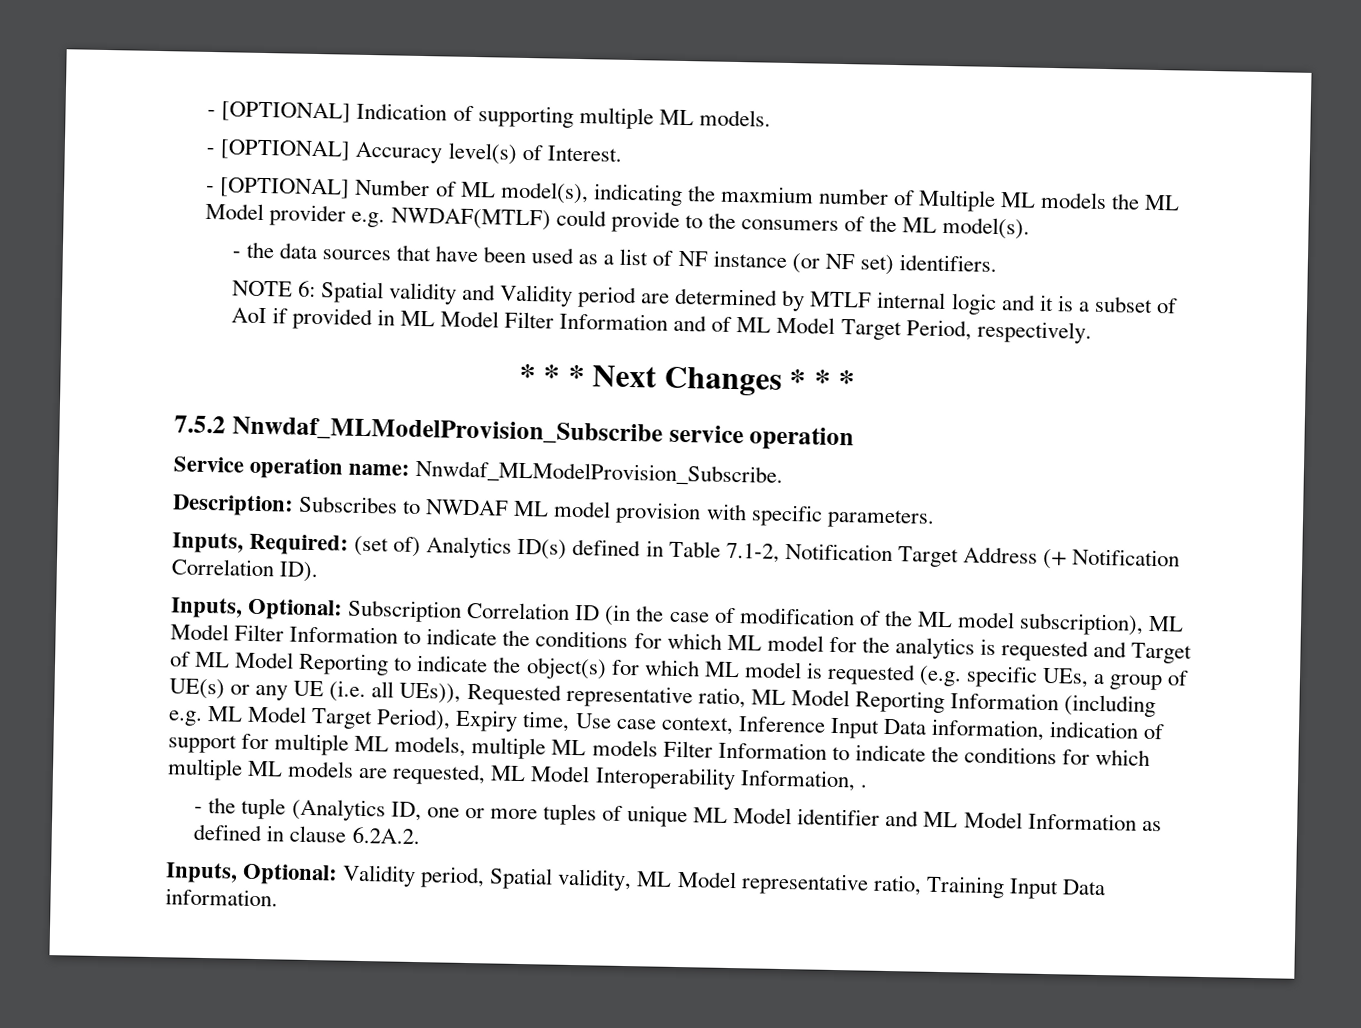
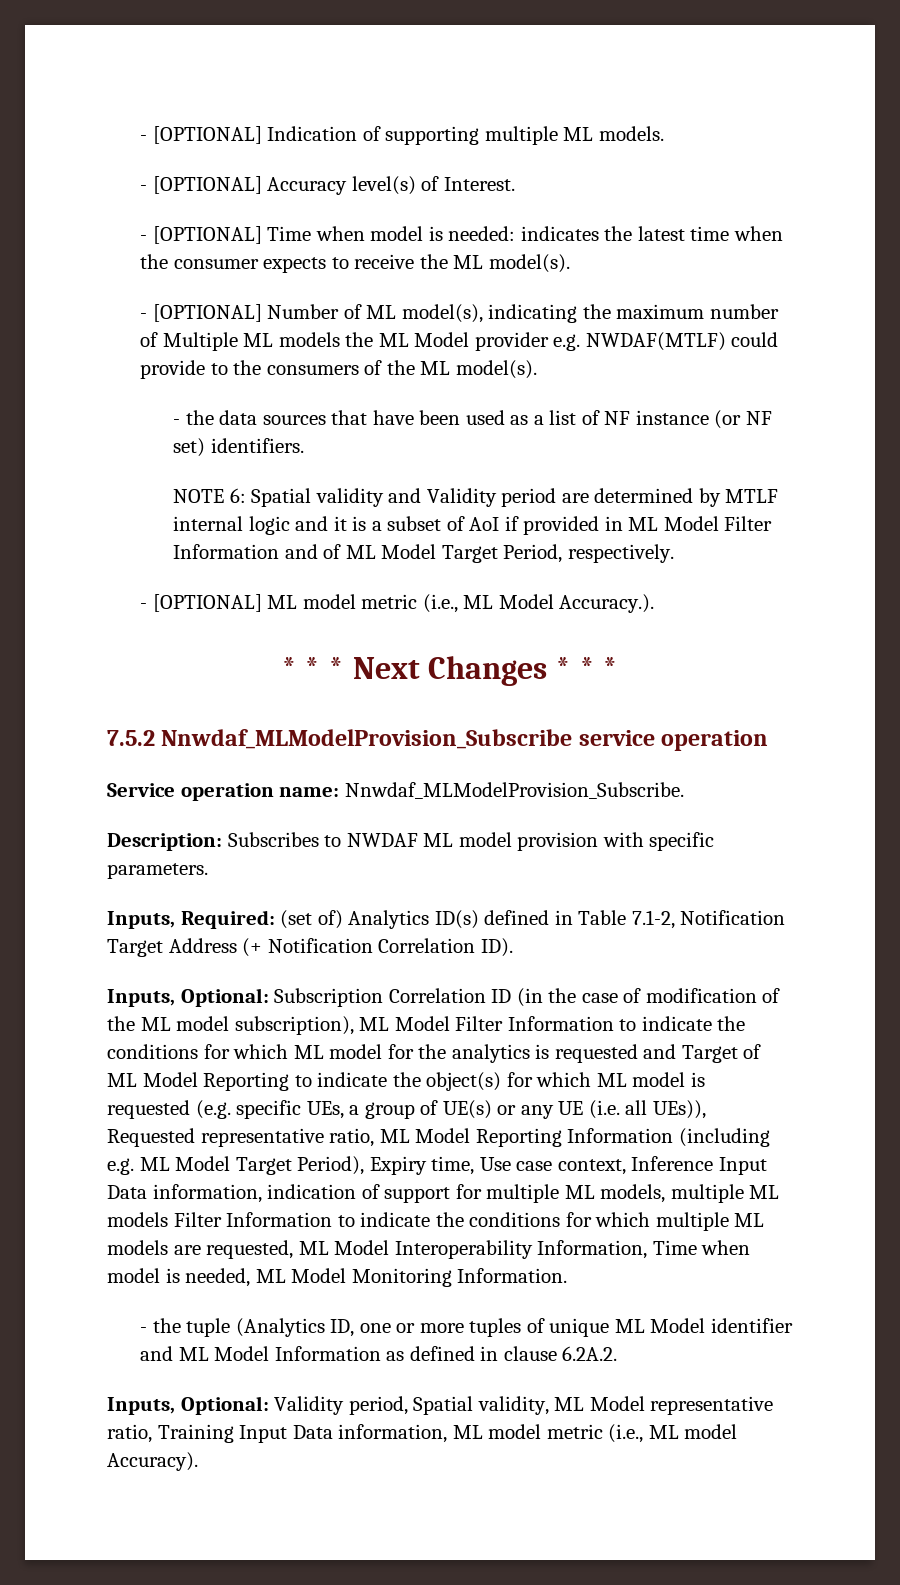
(622, 153) none -> [139,226,783,244] [139,254,570,273] // - [OPTIONAL] Time when model is needed: indicates the latest time when the consumer expects to receive the ML model(s).
[719,185,814,204] maxmium -> [616,304,705,319] maximum
(1092, 332) none -> [139,594,655,613] // - [OPTIONAL] ML model metric (i.e., ML Model Accuracy.).
[859,784,867,788] . -> [652,1240,751,1255] [107,1268,568,1287] Time when model is needed, ML Model Monitoring Information.
[165,888,278,907] information. -> [338,1424,738,1443] [107,1452,198,1471] information, ML model metric (i.e., ML model Accuracy).

